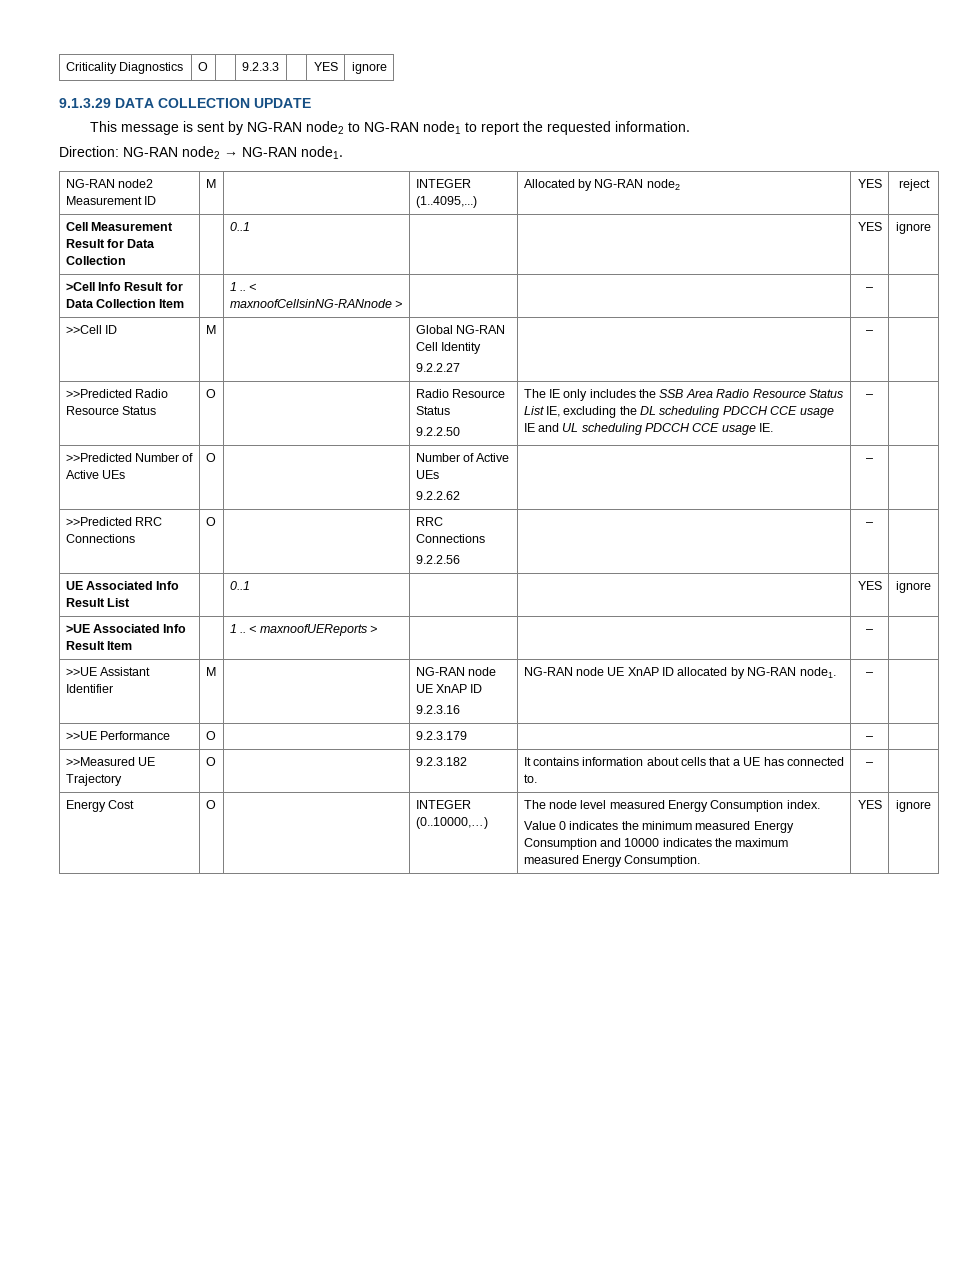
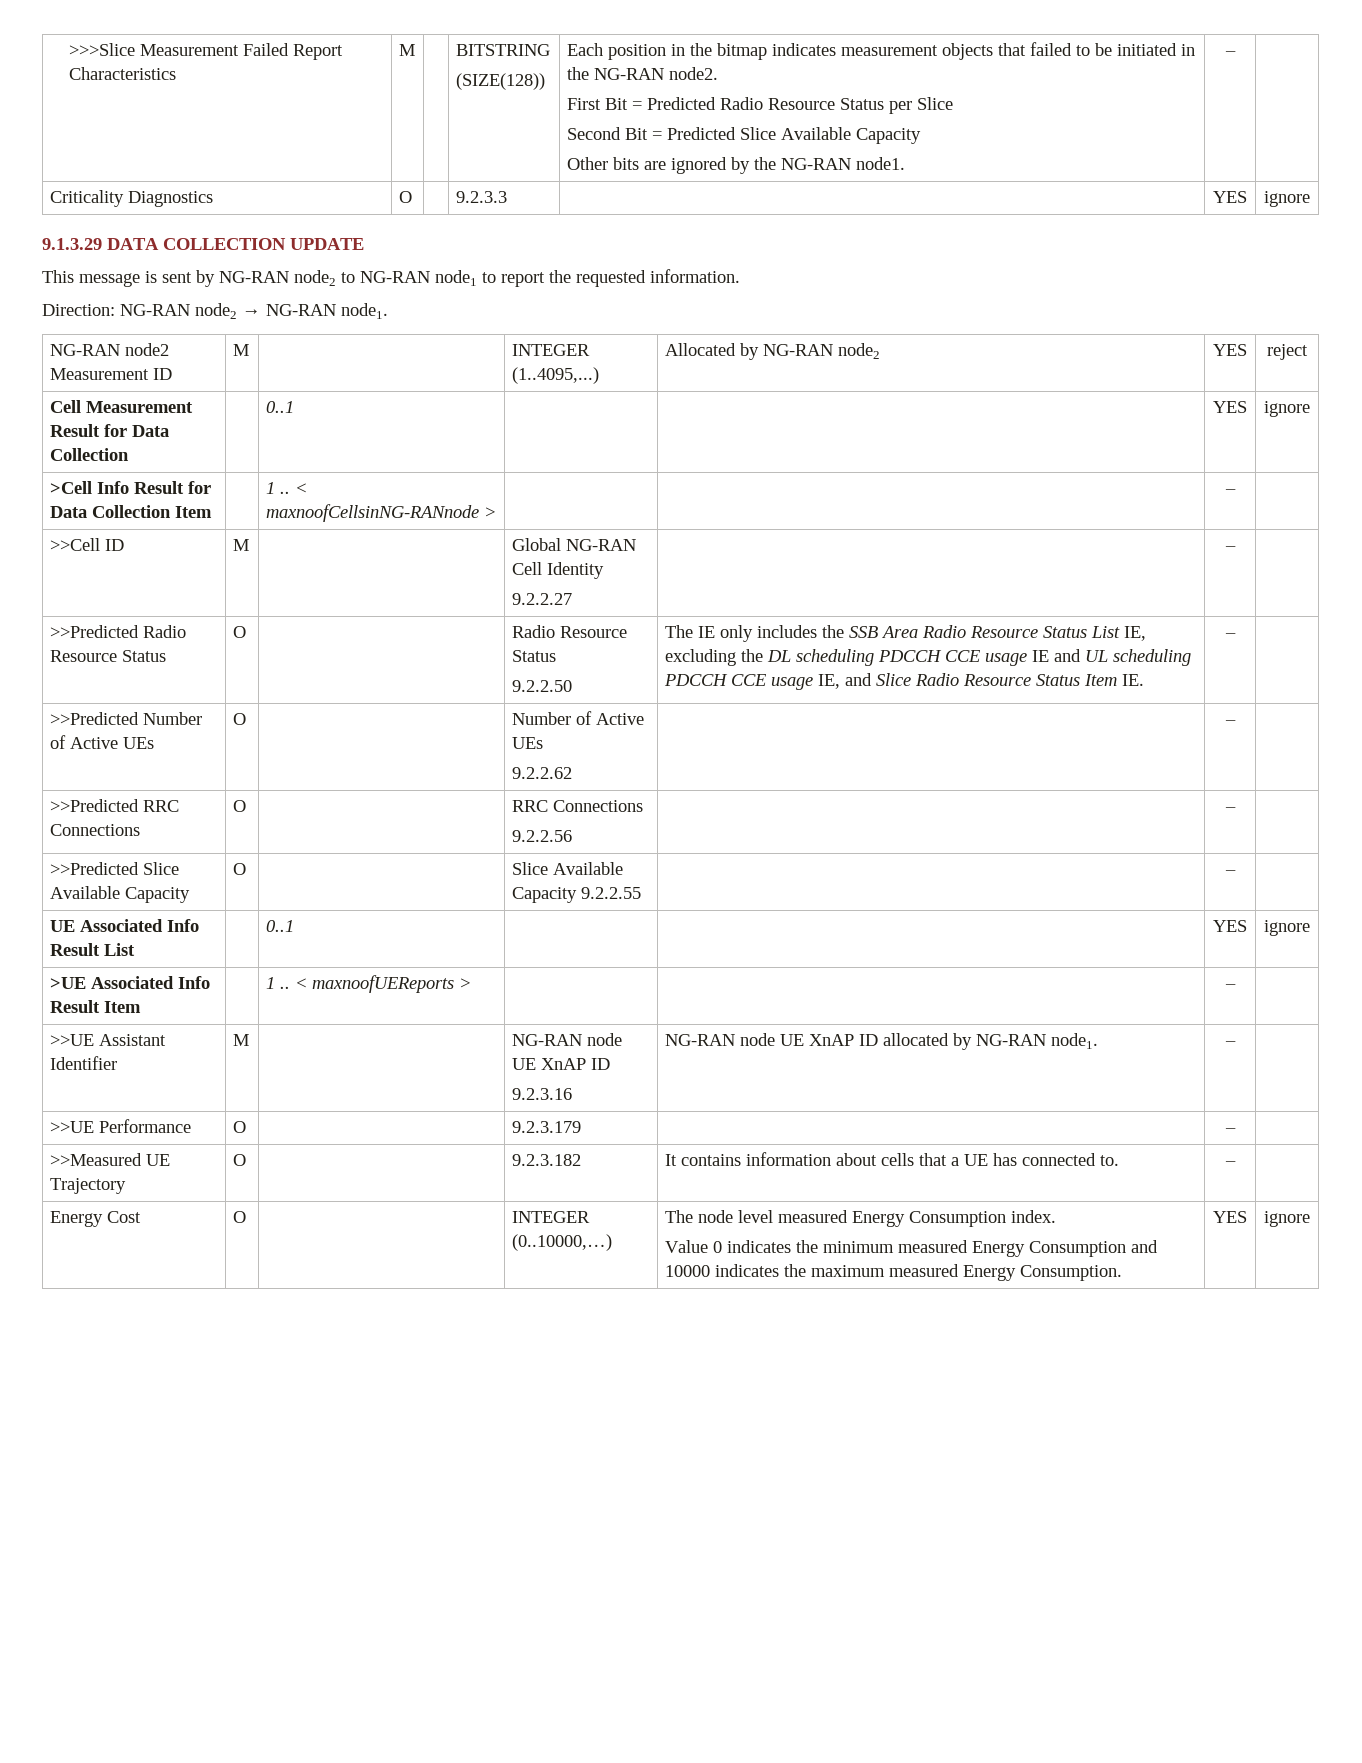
(65, 68) none -> [68,43,343,60] [68,67,176,80] [398,44,415,56] [455,44,550,56] [455,73,545,90] [566,42,1195,60] [566,67,718,80] [566,97,953,114] [566,127,921,144] [566,157,905,174] [1224,51,1236,56] >>>Slice Measurement Failed Report Characteristics | M | | BITSTRING // (SIZE(128)) | Each position in the bitmap indicates measurement objects that failed to be initiated in the NG-RAN node2. // First Bit = Predicted Radio Resource Status per Slice // Second Bit = Predicted Slice Available Capacity // Other bits are ignored by the NG-RAN node1. | – | //
(756, 430) none -> [817,673,1117,689] IE, and Slice Radio Resource Status Item
(873, 524) none -> [49,862,179,875] [49,886,190,903] [232,863,246,875] [511,862,623,875] [511,887,641,903] [1224,870,1236,875] // >>Predicted Slice Available Capacity | O | | Slice Available Capacity 9.2.2.55 | | – |

